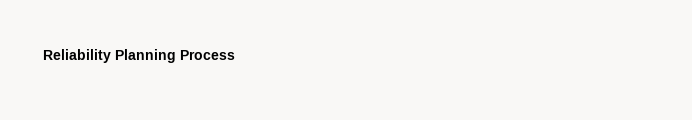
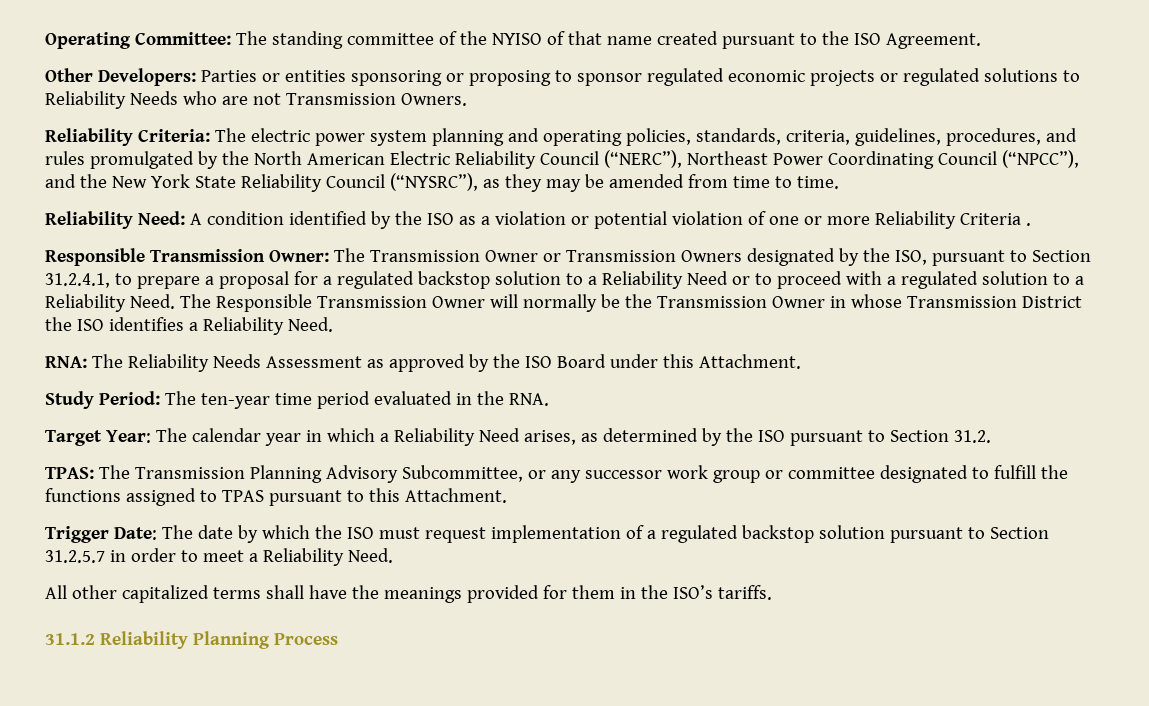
(43, 56) none -> [45,31,981,49] [45,68,1080,86] [45,91,467,109] [45,128,1077,146] [45,150,1079,169] [45,173,839,192] [45,211,1031,229] [45,248,1091,266] [45,271,1084,289] [45,294,1082,312] [45,317,333,335] [45,354,801,372] [45,391,549,409] [45,428,991,446] [45,465,1068,483] [45,488,507,506] [45,525,1049,543] [45,548,393,566] [45,585,772,603] [45,633,95,645] Operating Committee: The standing committee of the NYISO of that name created pursuant to the ISO Agreement. // Other Developers: Parties or entities sponsoring or proposing to sponsor regulated economic projects or regulated solutions to Reliability Needs who are not Transmission Owners. // Reliability Criteria: The electric power system planning and operating policies, standards, criteria, guidelines, procedures, and rules promulgated by the North American Electric Reliability Council (“NERC”), Northeast Power Coordinating Council (“NPCC”), and the New York State Reliability Council (“NYSRC”), as they may be amended from time to time. // Reliability Need: A condition identified by the ISO as a violation or potential violation of one or more Reliability Criteria . // Responsible Transmission Owner: The Transmission Owner or Transmission Owners designated by the ISO, pursuant to Section 31.2.4.1, to prepare a proposal for a regulated backstop solution to a Reliability Need or to proceed with a regulated solution to a Reliability Need. The Responsible Transmission Owner will normally be the Transmission Owner in whose Transmission District the ISO identifies a Reliability Need. // RNA: The Reliability Needs Assessment as approved by the ISO Board under this Attachment. // Study Period: The ten-year time period evaluated in the RNA. // Target Year: The calendar year in which a Reliability Need arises, as determined by the ISO pursuant to Section 31.2. // TPAS: The Transmission Planning Advisory Subcommittee, or any successor work group or committee designated to fulfill the functions assigned to TPAS pursuant to this Attachment. // Trigger Date: The date by which the ISO must request implementation of a regulated backstop solution pursuant to Section 31.2.5.7 in order to meet a Reliability Need. // All other capitalized terms shall have the meanings provided for them in the ISO’s tariffs. // 31.1.2

